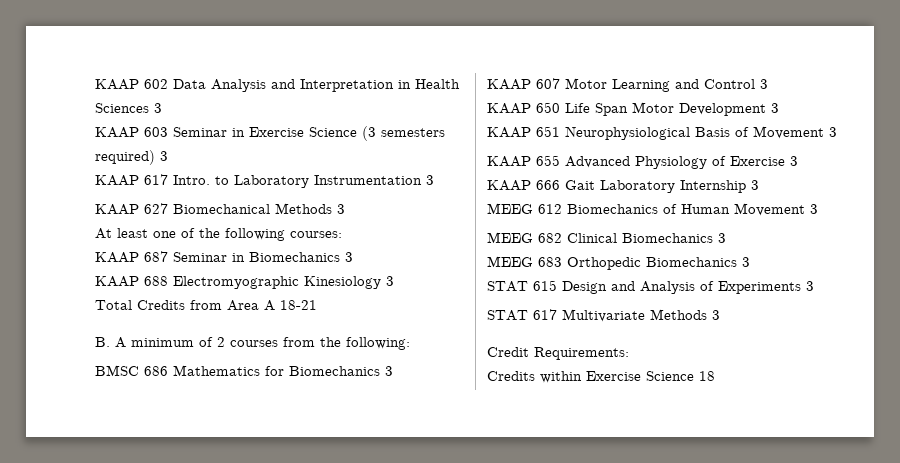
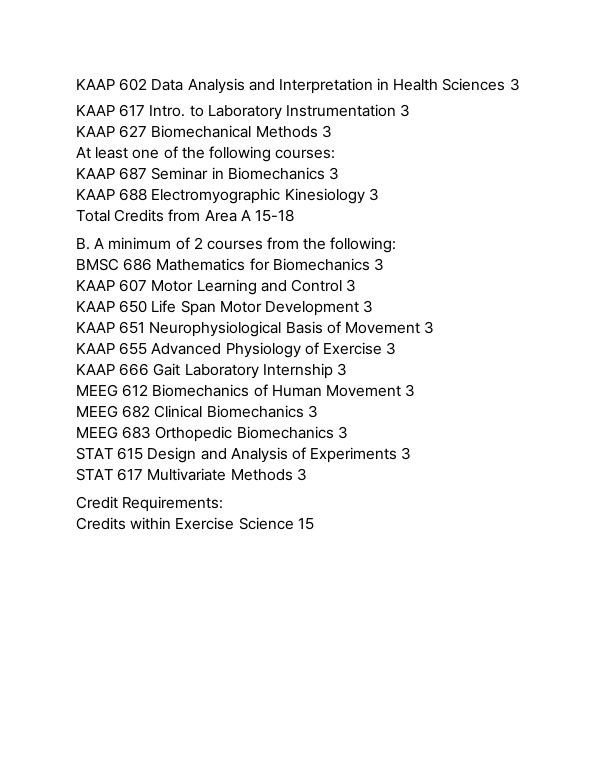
[95,126,445,141] [95,150,168,165] // KAAP 603 Seminar in Exercise Science (3 semesters required) 3 -> (520, 84) none
[280,300,317,310] 18-21 -> [254,209,294,222] 15-18
[699,371,715,381] 18 -> [297,518,314,530] 15

